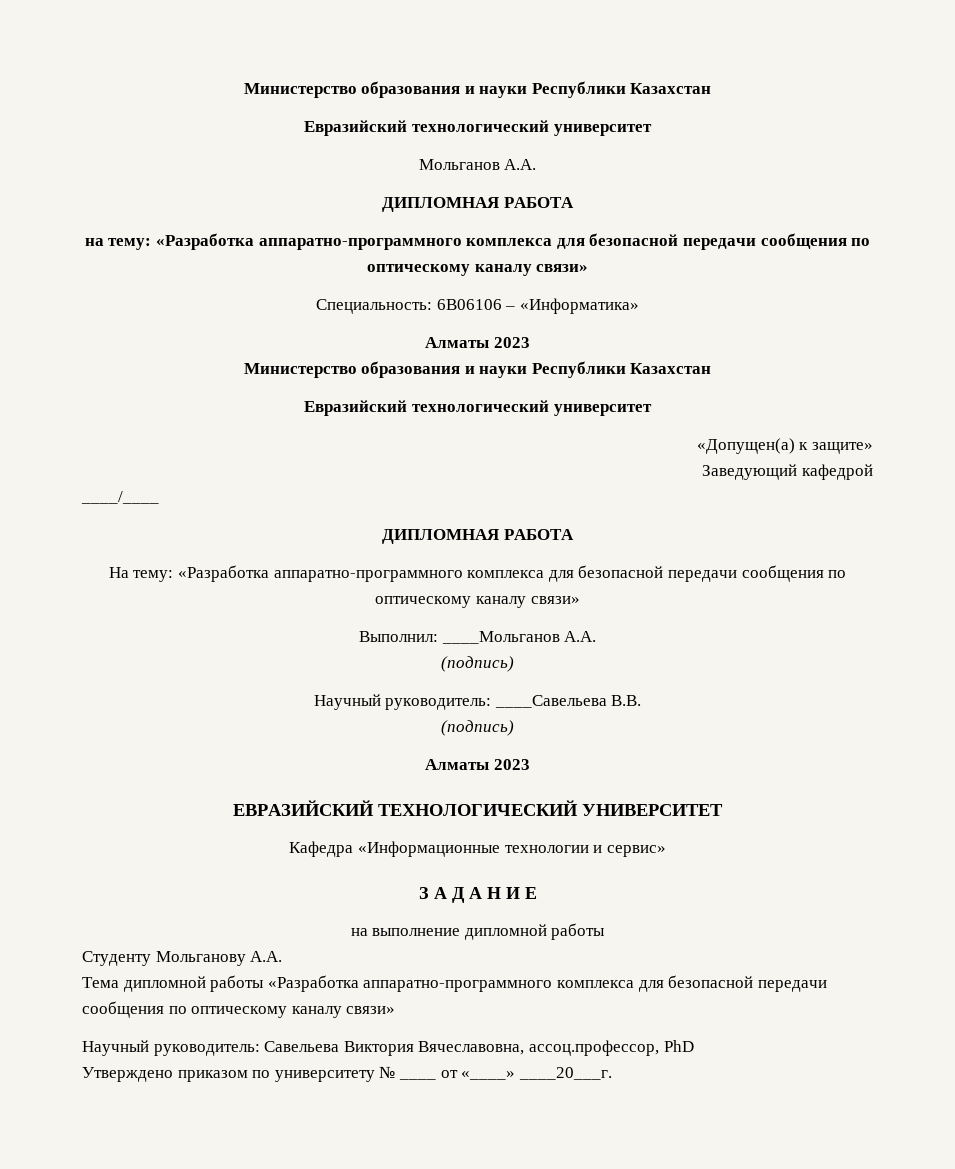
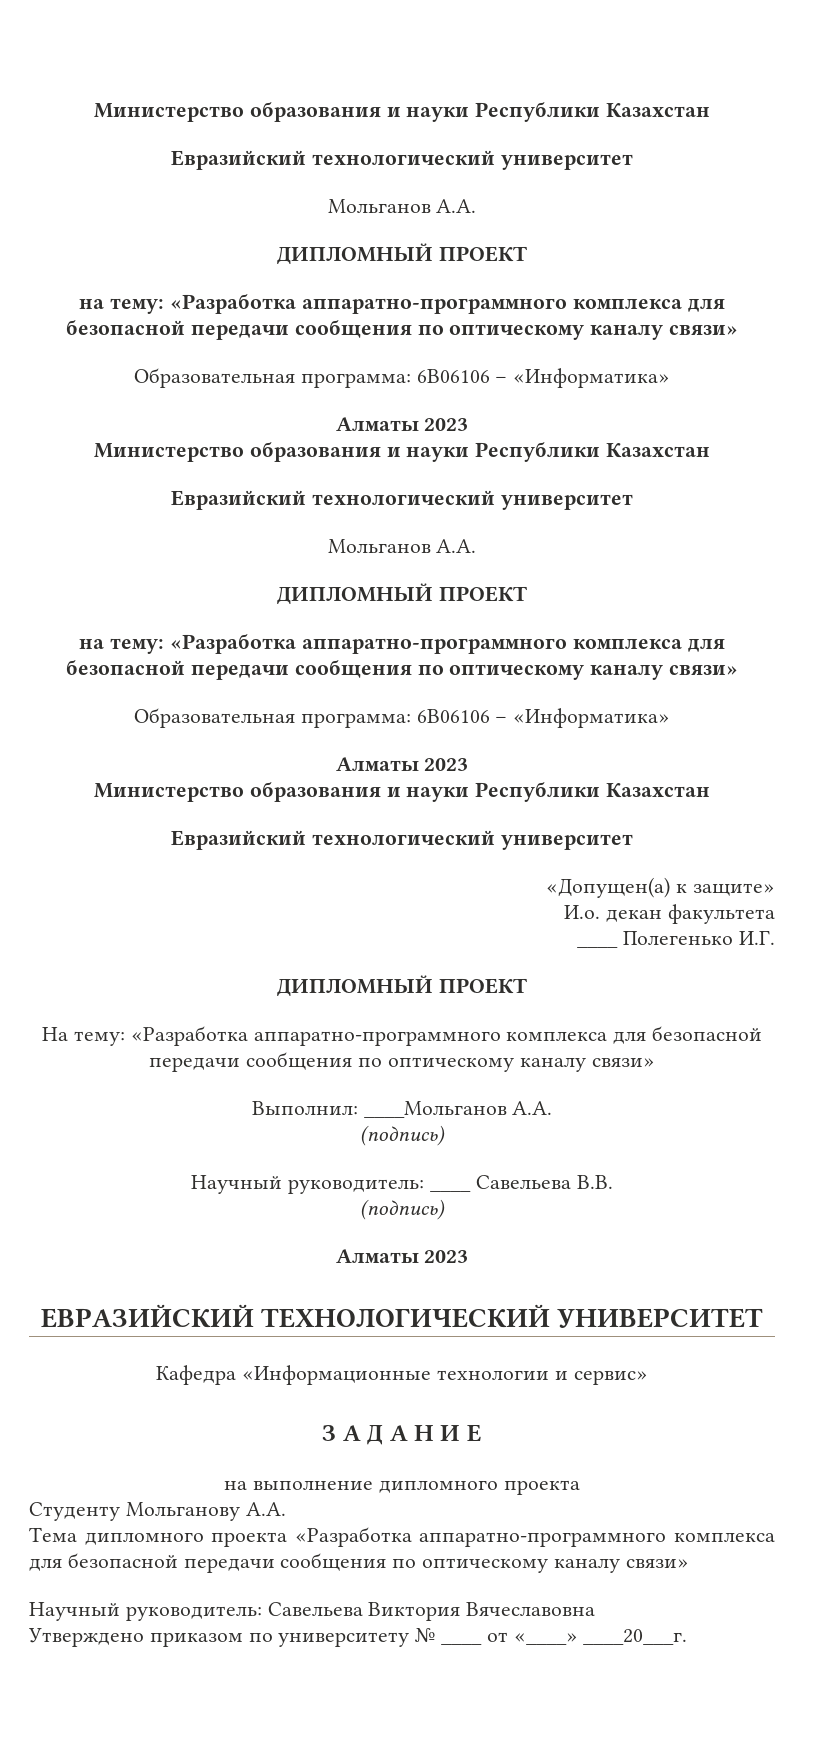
[382,197,574,212] ДИПЛОМНАЯ РАБОТА -> [277,243,527,265] ДИПЛОМНЫЙ ПРОЕКТ
[316,299,433,314] Специальность: -> [133,368,671,388] [335,417,469,431] [93,442,711,462] [171,490,633,510] [327,539,477,553] [277,583,527,605] [79,634,725,654] [66,660,738,680] [133,708,411,728] Образовательная программа: 6B06106 – «Информатика» // Алматы 2023 // Министерство образования и науки Республики Казахстан // Евразийский технологический университет // Мольганов А.А. // ДИПЛОМНЫЙ ПРОЕКТ // на тему: «Разработка аппаратно-программного комплекса для безопасной передачи сообщения по оптическому каналу связи» // Образовательная программа:
[702,464,873,480] [81,491,159,504] [382,529,574,544] Заведующий кафедрой // ____/____ // ДИПЛОМНАЯ РАБОТА -> [564,904,775,924] [577,945,619,948] [623,930,775,945] [277,975,527,997] И.о. декан факультета // ____ Полегенько И.Г. // ДИПЛОМНЫЙ ПРОЕКТ
[494,695,607,708] ____Савельева -> [430,1189,471,1192] [475,1175,571,1189] ____ Савельева
[464,923,606,940] дипломной работы -> [378,1480,580,1495] дипломного проекта
[123,975,265,992] дипломной работы -> [84,1532,288,1547] дипломного проекта
[418,1040,694,1056] Вячеславовна, ассоц.профессор, PhD -> [466,1602,596,1616] Вячеславовна

